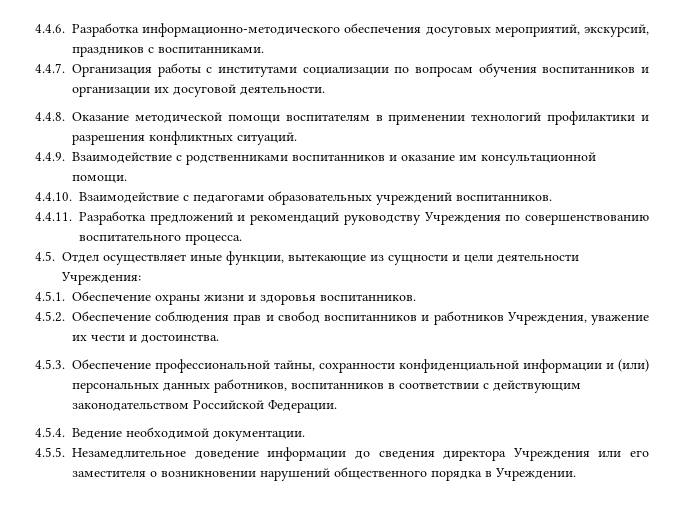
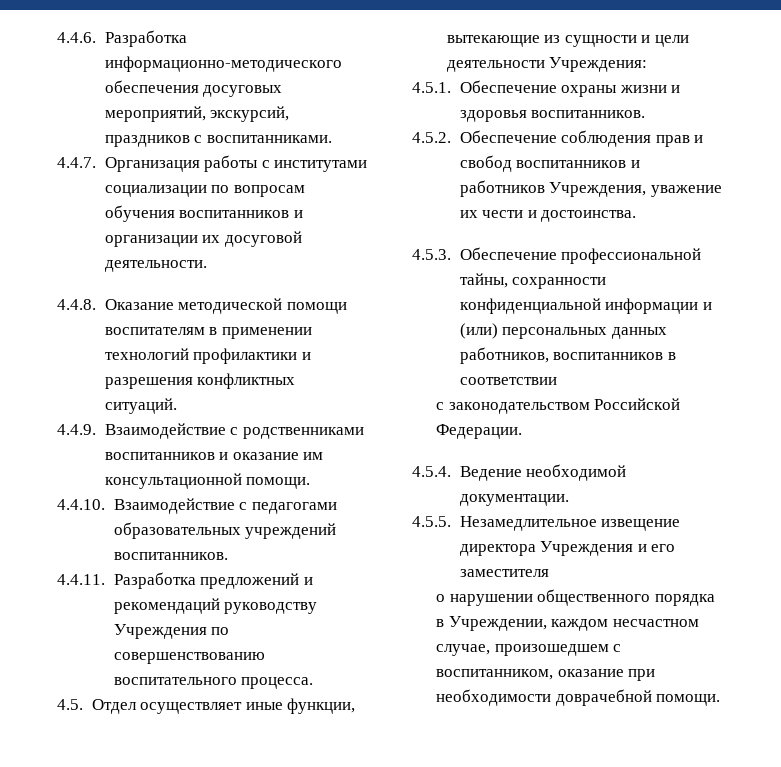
[483,380,581,393] с действующим -> [435,402,444,410] // с
[194,447,435,461] доведение информации до сведения -> [601,519,681,531] извещение
[598,451,622,457] или -> [637,544,647,552] и
[150,467,576,481] о возникновении нарушений общественного порядка в Учреждении. -> [435,589,715,606] [435,616,699,631] [435,644,622,656] [435,669,656,681] [435,689,721,706] // о нарушении общественного порядка в Учреждении, каждом несчастном случае, произошедшем с воспитанником, оказание при необходимости доврачебной помощи.

